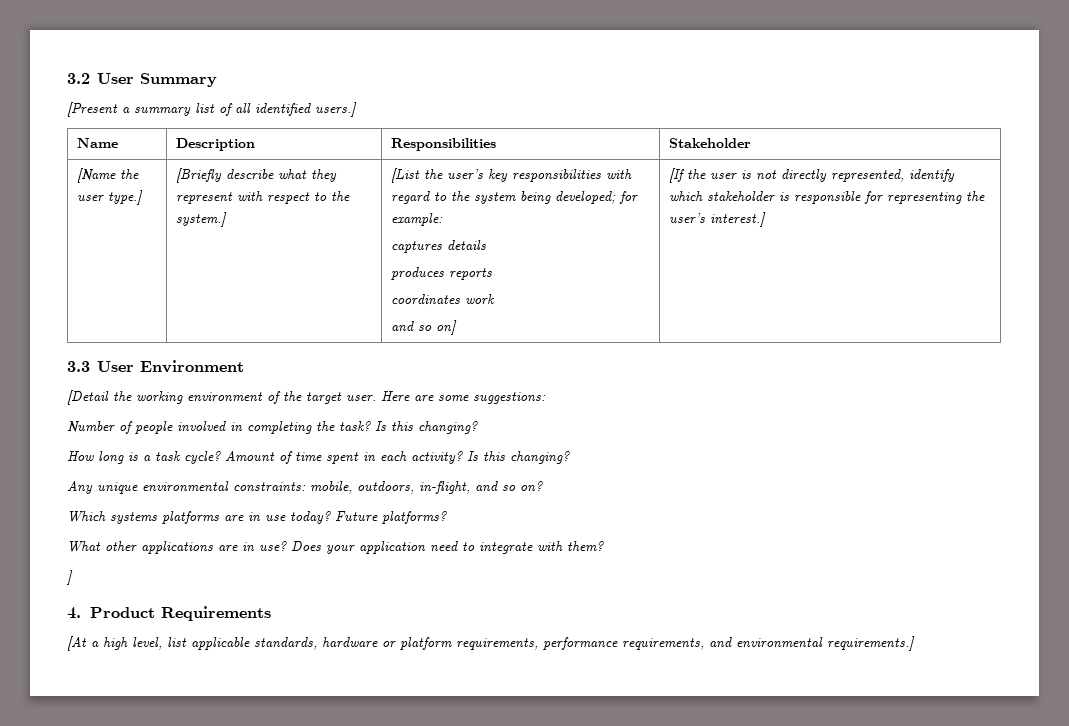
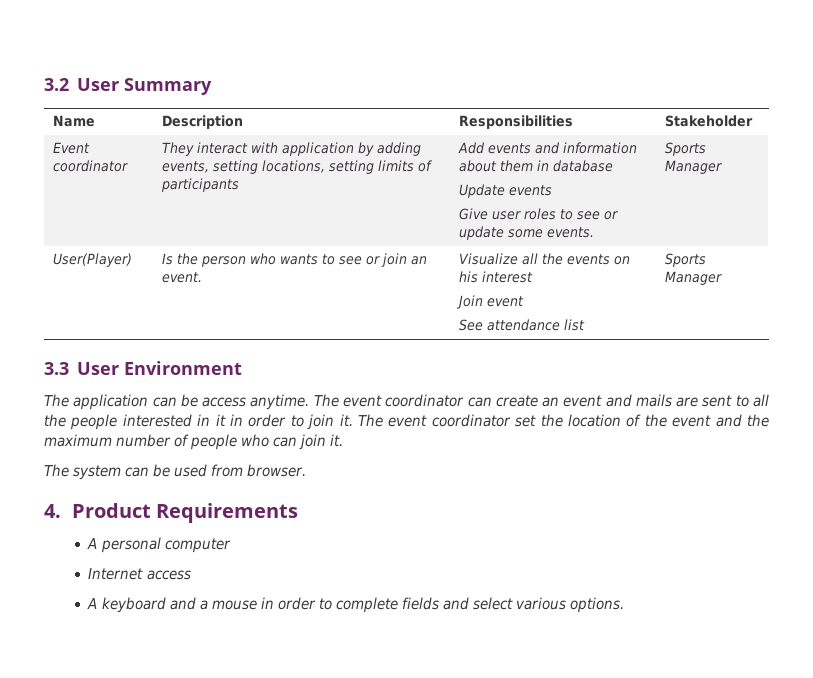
[67,102,357,117] [77,138,119,148] [176,138,256,151] [391,138,497,151] [669,138,752,148] [77,168,140,183] [77,190,144,205] [176,168,338,183] [176,191,351,204] [176,212,228,227] [391,168,633,183] [391,191,639,204] [391,213,444,226] [391,240,487,253] [391,267,493,280] [391,294,496,305] [391,320,458,335] [669,168,956,183] [669,191,986,204] [669,212,767,227] [67,360,244,373] [67,390,546,405] [67,421,478,434] [67,451,570,464] [67,481,543,494] [67,511,447,524] [67,541,604,554] [66,570,73,585] [67,606,272,621] [67,636,915,651] // [Present a summary list of all identified users.] // Name | Description | Responsibilities | Stakeholder // [Name the user type.] | [Briefly describe what they represent with respect to the system.] | [List the user’s key responsibilities with regard to the system being developed; for example: // captures details // produces reports // coordinates work // and so on] | [If the user is not directly represented, identify which stakeholder is responsible for representing the user’s interest.] // 3.3 User Environment // [Detail the working environment of the target user. Here are some suggestions: // Number of people involved in completing the task? Is this changing? // How long is a task cycle? Amount of time spent in each activity? Is this changing? // Any unique environmental constraints: mobile, outdoors, in-flight, and so on? // Which systems platforms are in use today? Future platforms? // What other applications are in use? Does your application need to integrate with them? // ] // 4. Product Requirements // [At a high level, list applicable standards, hardware or platform requirements, performance requirements, and environmental requirements.] -> [53,115,96,127] [162,115,244,129] [459,115,574,129] [665,115,754,127] [53,142,91,154] [53,160,129,172] [162,142,422,156] [162,160,434,174] [161,178,240,192] [458,142,638,154] [459,160,614,172] [459,184,553,198] [459,208,619,220] [459,226,595,240] [665,142,707,156] [665,160,723,174] [53,253,133,267] [162,253,428,267] [162,272,203,283] [459,253,631,265] [459,271,534,283] [456,295,525,309] [459,319,586,331] [665,253,707,267] [665,271,723,285] [44,361,242,375] [44,394,770,410] [44,414,769,430] [44,434,344,450] [44,464,307,480] [44,503,299,523] [87,537,231,553] [88,568,191,580] [87,597,625,613] // Name | Description | Responsibilities | Stakeholder // Event coordinator | They interact with application by adding events, setting locations, setting limits of participants | Add events and information about them in database // Update events // Give user roles to see or update some events. | Sports Manager // User(Player) | Is the person who wants to see or join an event. | Visualize all the events on his interest // Join event // See attendance list | Sports Manager // 3.3 User Environment // The application can be access anytime. The event coordinator can create an event and mails are sent to all the people interested in it in order to join it. The event coordinator set the location of the event and the maximum number of people who can join it. // The system can be used from browser. // 4. Product Requirements // A personal computer // Internet access // A keyboard and a mouse in order to complete fields and select various options.

